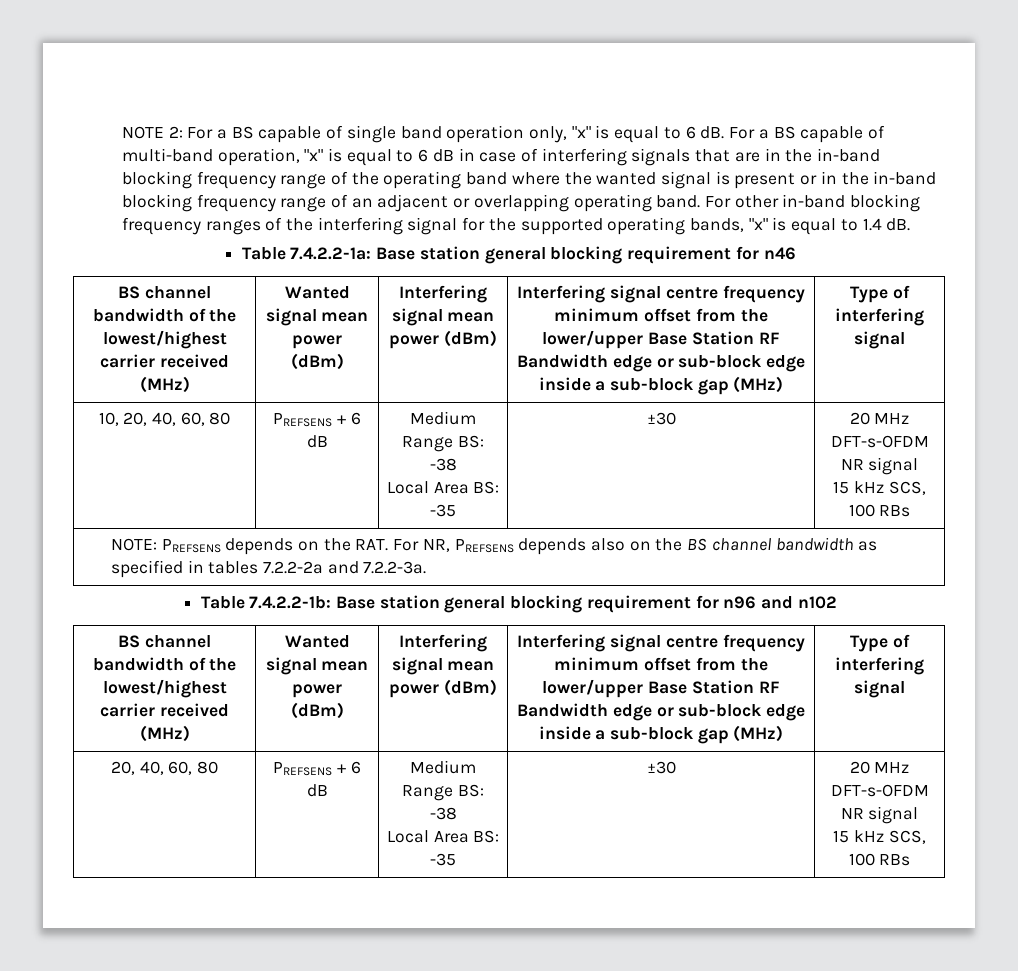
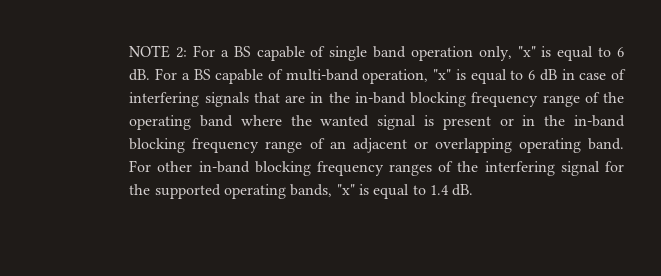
[241,246,796,264] [118,286,211,299] [92,308,237,322] [102,330,227,349] [100,354,229,368] [139,376,190,393] [284,286,350,299] [265,308,369,326] [292,335,342,349] [290,353,344,370] [399,285,487,303] [391,308,495,326] [389,330,497,349] [517,285,805,303] [554,308,768,322] [542,330,780,349] [517,354,805,372] [538,376,784,395] [850,285,910,303] [835,308,924,326] [854,331,905,349] [98,412,231,426] [273,412,361,427] [306,435,328,448] [410,411,476,425] [402,435,484,452] [429,458,457,471] [386,481,500,494] [430,504,456,517] [646,412,676,425] [849,412,910,425] [830,435,929,448] [840,457,919,475] [833,481,926,495] [848,504,911,517] [110,537,878,555] [110,560,427,578] [200,595,837,613] [118,635,211,648] [92,657,237,671] [102,679,227,698] [100,703,229,717] [139,725,190,742] [284,635,350,648] [265,657,369,675] [292,684,342,698] [290,702,344,719] [399,634,487,652] [391,657,495,675] [389,679,497,698] [517,634,805,652] [554,657,768,671] [542,679,780,698] [517,703,805,721] [538,725,784,744] [850,634,910,652] [835,657,924,675] [854,680,905,698] [110,761,219,775] [273,761,361,776] [306,784,328,797] [410,760,476,774] [402,784,484,801] [429,807,457,820] [386,830,500,843] [430,853,456,866] [646,761,676,774] [849,761,910,774] [830,784,929,797] [840,806,919,824] [833,830,926,844] [848,853,911,866] // Table 7.4.2.2-1a: Base station general blocking requirement for n46 // BS channel bandwidth of the lowest/highest carrier received (MHz) | Wanted signal mean power (dBm) | Interfering signal mean power (dBm) | Interfering signal centre frequency minimum offset from the lower/upper Base Station RF Bandwidth edge or sub-block edge inside a sub-block gap (MHz) | Type of interfering signal // 10, 20, 40, 60, 80 | PREFSENS + 6 dB | Medium Range BS: -38 // Local Area BS: -35 | ±30 | 20 MHz DFT-s-OFDM NR signal // 15 kHz SCS, 100 RBs // NOTE: PREFSENS depends on the RAT. For NR, PREFSENS depends also on the BS channel bandwidth as specified in tables 7.2.2-2a and 7.2.2-3a. // Table 7.4.2.2-1b: Base station general blocking requirement for n96 and n102 // BS channel bandwidth of the lowest/highest carrier received (MHz) | Wanted signal mean power (dBm) | Interfering signal mean power (dBm) | Interfering signal centre frequency minimum offset from the lower/upper Base Station RF Bandwidth edge or sub-block edge inside a sub-block gap (MHz) | Type of interfering signal // 20, 40, 60, 80 | PREFSENS + 6 dB | Medium Range BS: -38 // Local Area BS: -35 | ±30 | 20 MHz DFT-s-OFDM NR signal // 15 kHz SCS, 100 RBs -> (474, 190) none

